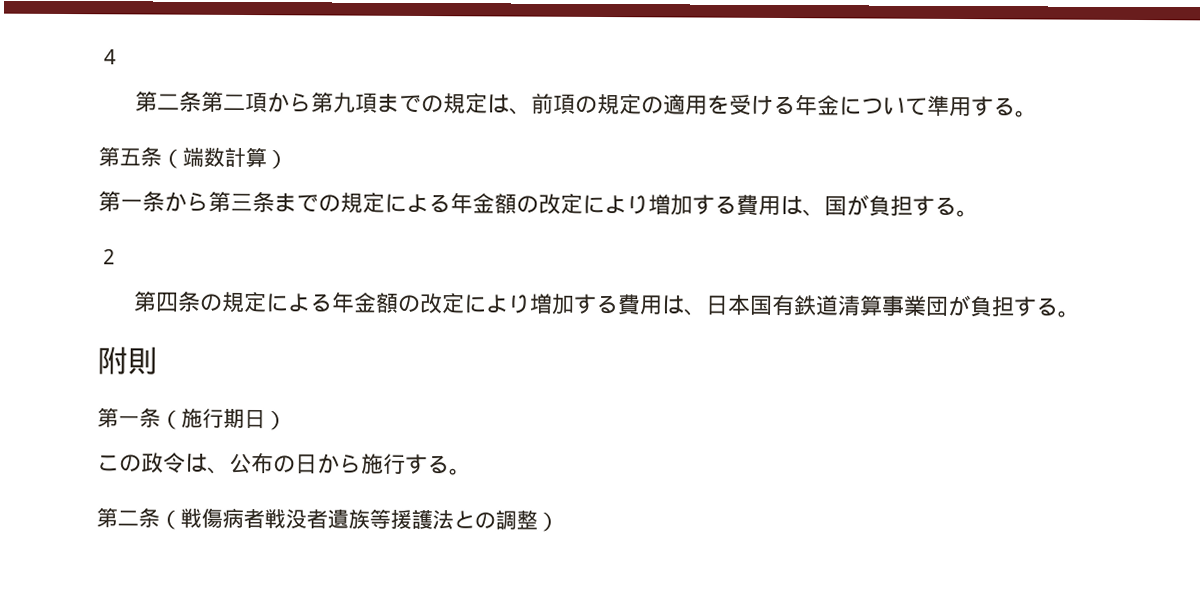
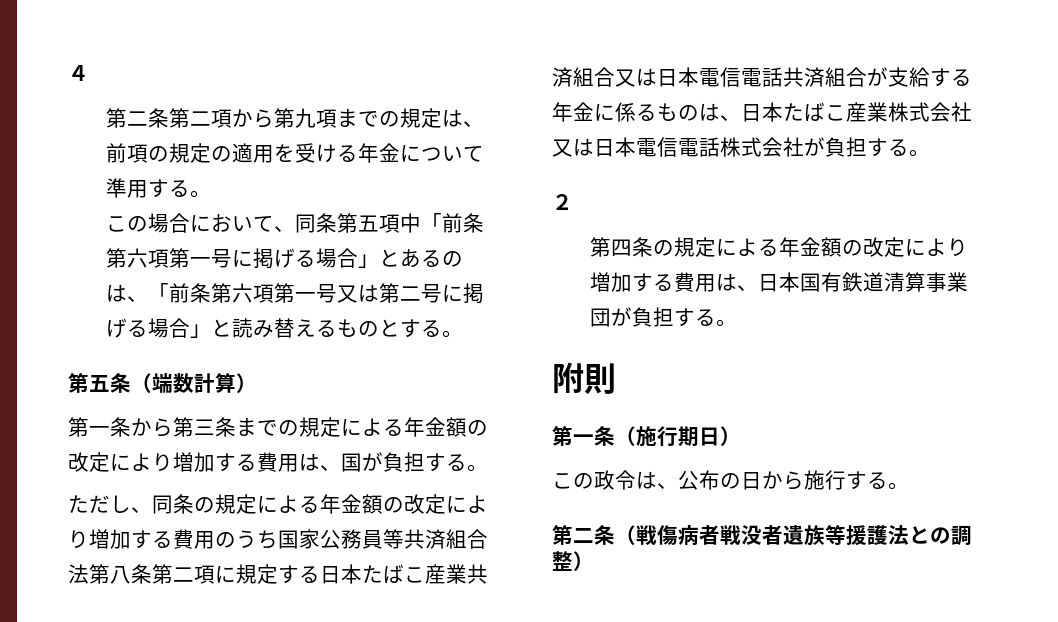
(1039, 114) none -> [105,213,484,233] [105,248,463,269] [105,283,484,304] [105,318,463,338] // この場合において、同条第五項中「前条第六項第一号に掲げる場合」とあるのは、「前条第六項第一号又は第二号に掲げる場合」と読み替えるものとする。
(979, 213) none -> [68,494,488,514] [68,529,488,549] [68,564,488,584] [552,67,972,87] [552,102,972,122] [552,137,930,157] // ただし、同条の規定による年金額の改定により増加する費用のうち国家公務員等共済組合法第八条第二項に規定する日本たばこ産業共済組合又は日本電信電話共済組合が支給する年金に係るものは、日本たばこ産業株式会社又は日本電信電話株式会社が負担する。

